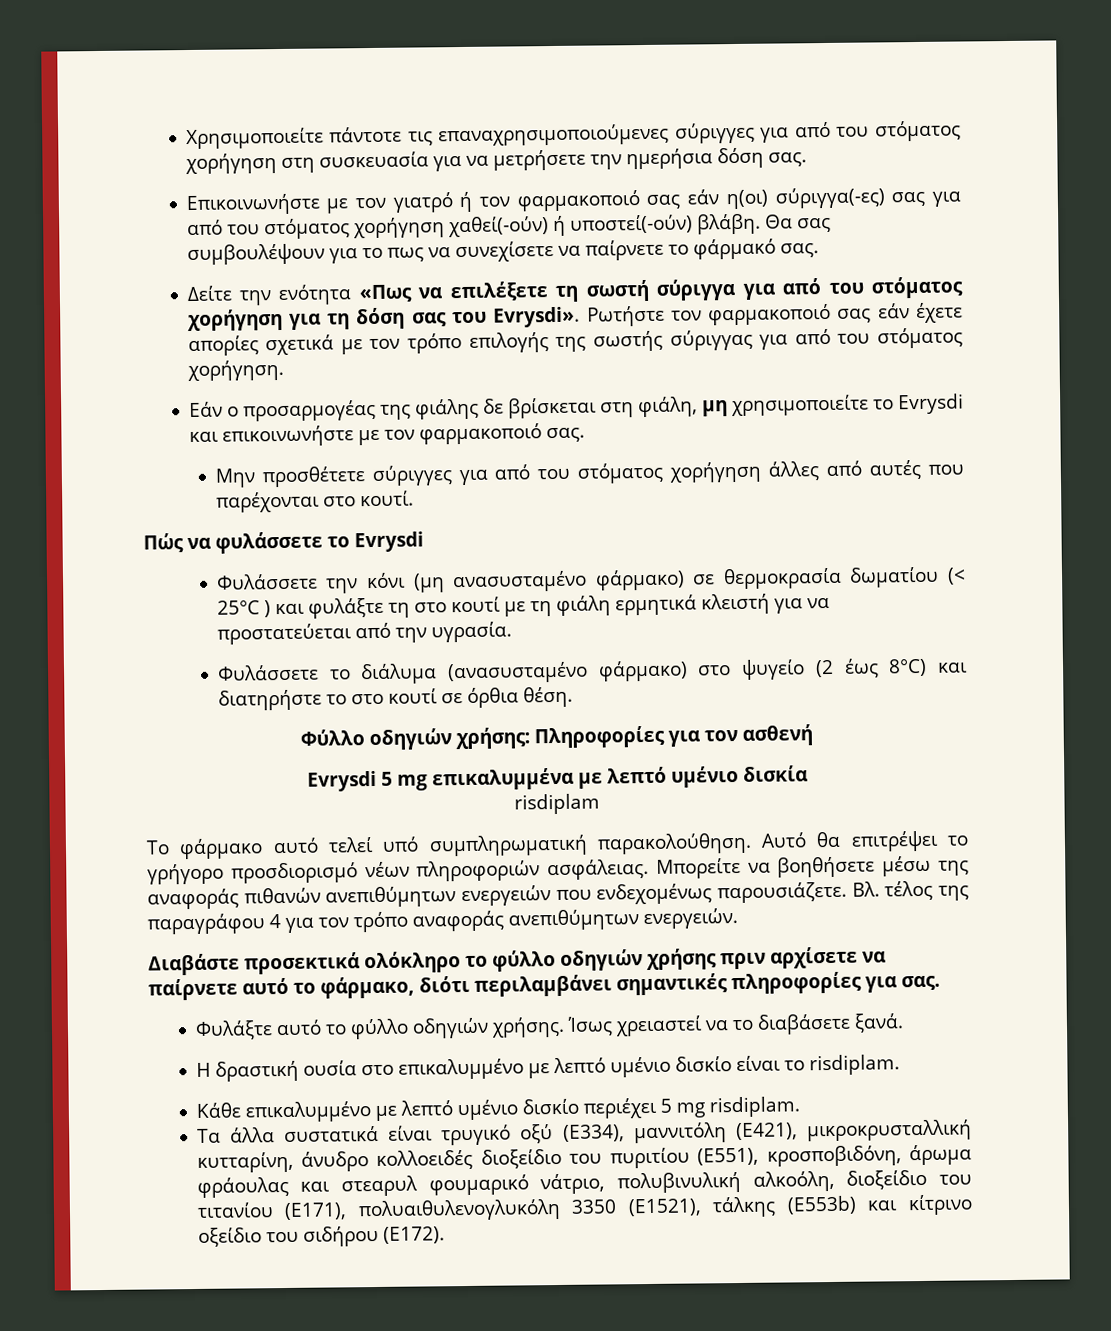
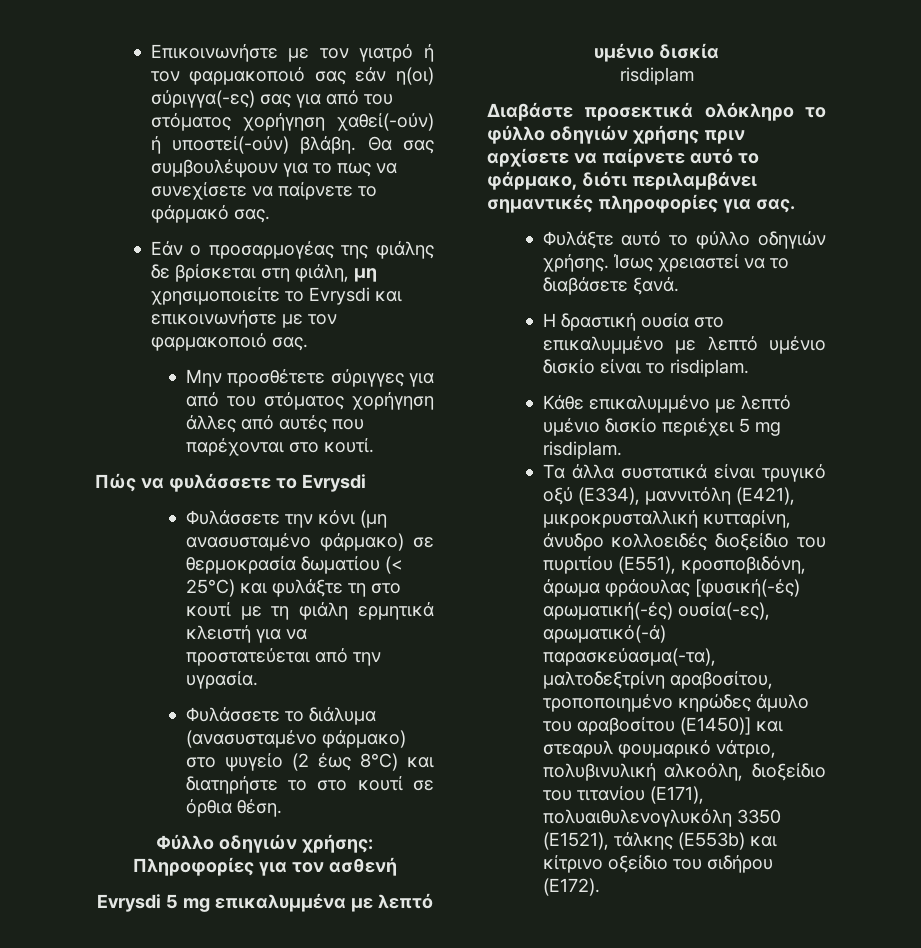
[185,120,962,150] [184,147,807,175] Χρησιμοποιείτε πάντοτε τις επαναχρησιμοποιούμενες σύριγγες για από του στόματος χορήγηση στη συσκευασία για να μετρήσετε την ημερήσια δόση σας. // -> (150, 53) none
[186,276,963,306] [186,302,963,332] [187,327,964,357] [186,359,284,382] // Δείτε την ενότητα «Πως να επιλέξετε τη σωστή σύριγγα για από του στόματος χορήγηση για τη δόση σας του Evrysdi». Ρωτήστε τον φαρμακοποιό σας εάν έχετε απορίες σχετικά με τον τρόπο επιλογής της σωστής σύριγγας για από του στόματος χορήγηση. -> (270, 216) none
[216,600,271,618] 25°C ) -> [185,579,235,597] 25°C)
[146,830,970,860] [147,855,970,885] [147,880,969,910] [147,908,738,935] // Το φάρμακο αυτό τελεί υπό συμπληρωματική παρακολούθηση. Αυτό θα επιτρέψει το γρήγορο προσδιορισμό νέων πληροφοριών ασφάλειας. Μπορείτε να βοηθήσετε μέσω της αναφοράς πιθανών ανεπιθύμητων ενεργειών που ενδεχομένως παρουσιάζετε. Βλ. τέλος της παραγράφου 4 για τον τρόπο αναφοράς ανεπιθύμητων ενεργειών. -> (694, 76) none
(289, 1187) none -> [694,579,800,597] [542,602,770,620] [542,625,666,643] [542,648,716,666] [542,671,773,689] [542,694,809,712] [542,717,751,735] [φυσική(-ές) αρωματική(-ές) ουσία(-ες), αρωματικό(-ά) παρασκεύασμα(-τα), μαλτοδεξτρίνη αραβοσίτου, τροποποιημένο κηρώδες άμυλο του αραβοσίτου (E1450)]

